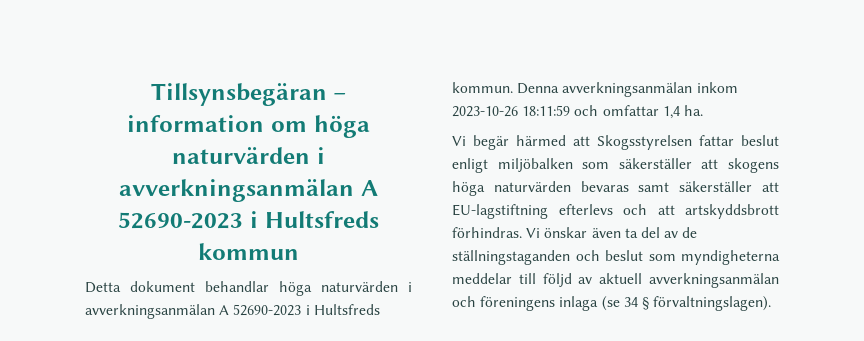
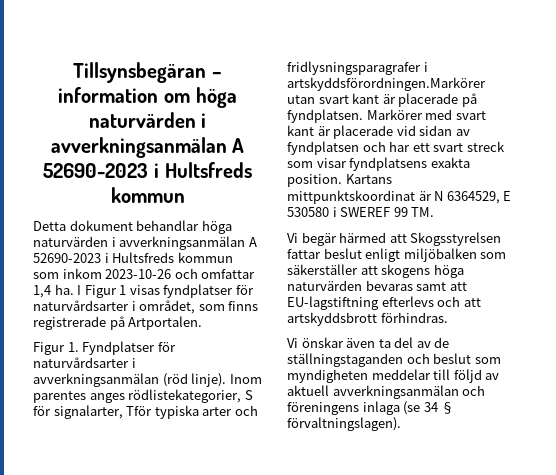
[452,82,693,97] kommun. Denna avverkningsanmälan -> [177,252,233,263] [33,272,59,279] kommun som
[522,105,571,116] 18:11:59 -> (172, 274) none
(703, 110) none -> [77,284,254,298] [33,300,259,314] [33,316,203,330] [33,341,176,355] [33,357,136,368] [33,373,262,387] [33,389,253,403] [33,405,258,419] [287,61,428,75] [287,77,486,91] [287,93,477,107] [287,109,486,123] [287,125,470,139] [287,141,505,155] [287,157,470,171] [287,174,392,187] [287,190,512,204] [287,207,435,217] I Figur 1 visas fyndplatser för naturvårdsarter i området, som finns registrerade på Artportalen. // Figur 1. Fyndplatser för naturvårdsarter i avverkningsanmälan (röd linje). Inom parentes anges rödlistekategorier, S för signalarter, Tför typiska arter och fridlysningsparagrafer i artskyddsförordningen.Markörer utan svart kant är placerade på fyndplatsen. Markörer med svart kant är placerade vid sidan av fyndplatsen och har ett svart streck som visar fyndplatsens exakta position. Kartans mittpunktskoordinat är N 6364529, E 530580 i SWEREF 99 TM.
[679,181,753,192] säkerställer -> (447, 286) none
(522, 232) none -> (448, 317) //
[681,250,780,265] myndigheterna -> [287,369,368,383] myndigheten

